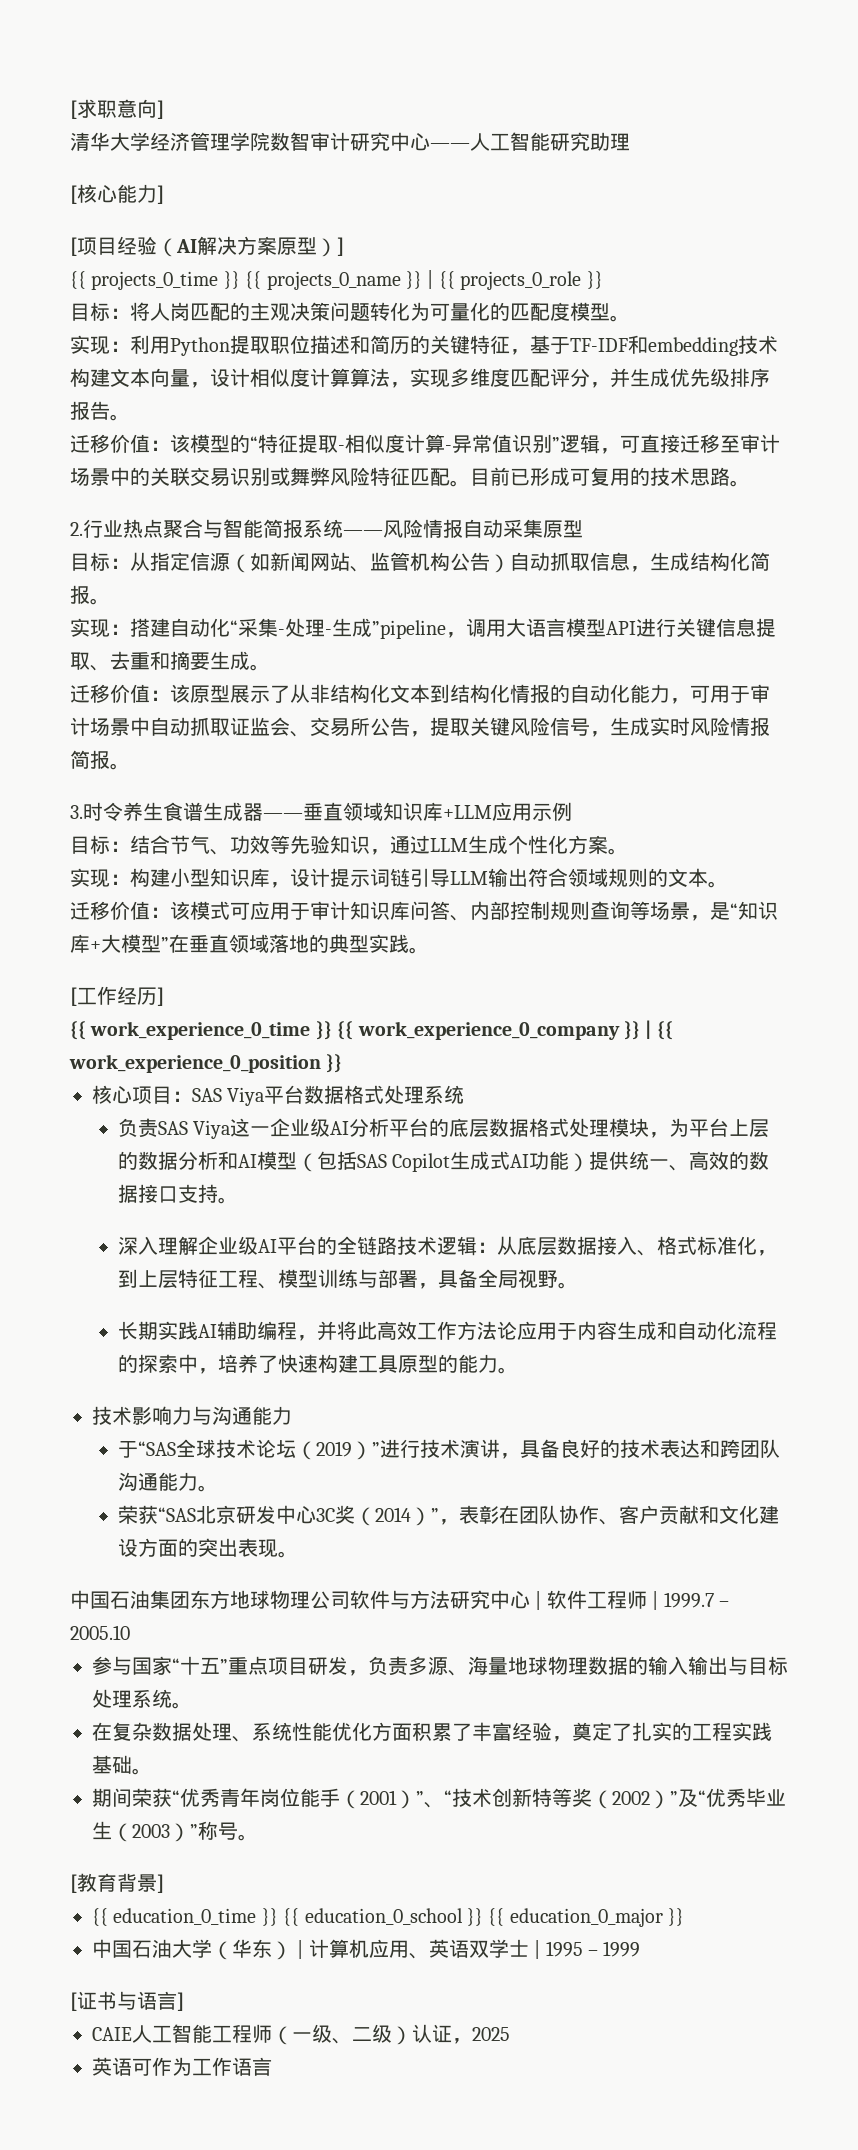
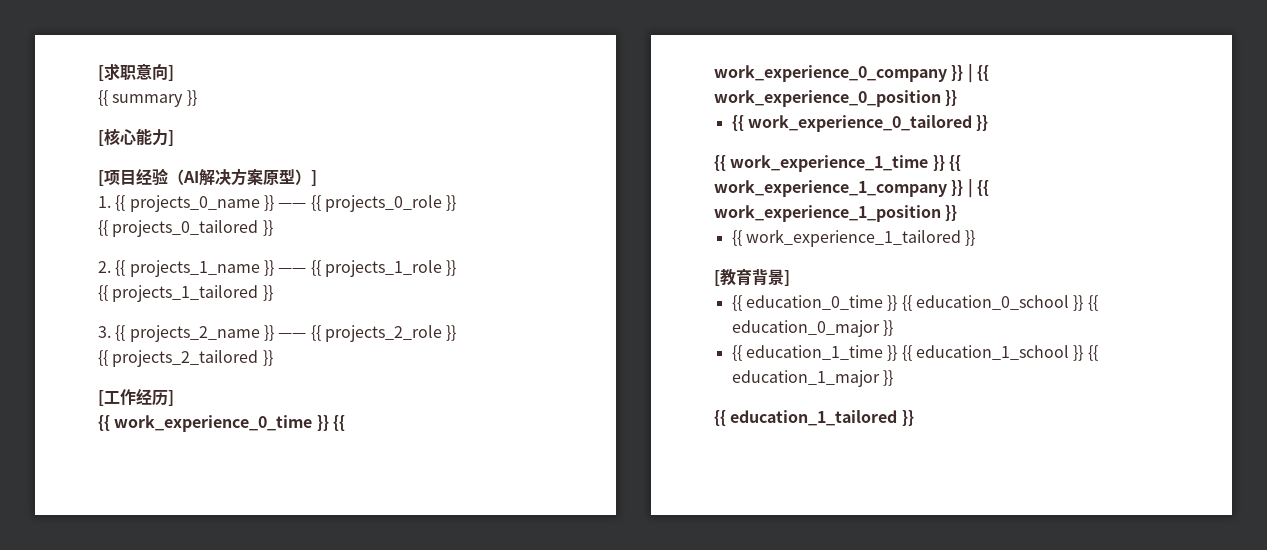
[70,132,630,151] 清华大学经济管理学院数智审计研究中心——人工智能研究助理 -> [98,90,197,107] {{ summary }}
[70,271,240,290] {{ projects_0_time }} -> [98,196,111,208] 1.
[427,270,434,289] | -> [278,203,307,208] ——
[70,302,630,322] [70,335,778,356] [70,368,770,388] [70,401,130,421] [70,434,780,454] [70,467,750,487] [70,519,583,538] [70,552,770,573] [70,585,110,605] [70,618,776,639] [70,651,270,671] [70,684,770,704] [70,717,770,737] [70,750,130,770] [70,802,572,821] [70,835,628,855] [70,868,728,888] [70,901,778,921] [70,934,429,954] 目标：将人岗匹配的主观决策问题转化为可量化的匹配度模型。 // 实现：利用Python提取职位描述和简历的关键特征，基于TF-IDF和embedding技术构建文本向量，设计相似度计算算法，实现多维度匹配评分，并生成优先级排序报告。 // 迁移价值：该模型的“特征提取-相似度计算-异常值识别”逻辑，可直接迁移至审计场景中的关联交易识别或舞弊风险特征匹配。目前已形成可复用的技术思路。 // 2.行业热点聚合与智能简报系统——风险情报自动采集原型 // 目标：从指定信源（如新闻网站、监管机构公告）自动抓取信息，生成结构化简报。 // 实现：搭建自动化“采集-处理-生成”pipeline，调用大语言模型API进行关键信息提取、去重和摘要生成。 // 迁移价值：该原型展示了从非结构化文本到结构化情报的自动化能力，可用于审计场景中自动抓取证监会、交易所公告，提取关键风险信号，生成实时风险情报简报。 // 3.时令养生食谱生成器——垂直领域知识库+LLM应用示例 // 目标：结合节气、功效等先验知识，通过LLM生成个性化方案。 // 实现：构建小型知识库，设计提示词链引导LLM输出符合领域规则的文本。 // 迁移价值：该模式可应用于审计知识库问答、内部控制规则查询等场景，是“知识库+大模型”在垂直领域落地的典型实践。 -> [98,220,273,237] [98,260,457,277] [98,285,273,302] [98,325,457,342] [98,350,273,367] {{ projects_0_tailored }} // 2. {{ projects_1_name }} —— {{ projects_1_role }} // {{ projects_1_tailored }} // 3. {{ projects_2_name }} —— {{ projects_2_role }} // {{ projects_2_tailored }}
[92,1085,465,1106] [117,1118,770,1139] [117,1151,770,1172] [117,1184,238,1204] [117,1236,777,1256] [117,1269,578,1289] [117,1321,777,1341] [117,1354,518,1374] [92,1406,292,1425] [117,1439,780,1460] [117,1472,218,1492] [117,1505,779,1526] [117,1538,298,1558] [70,1590,729,1610] [70,1625,130,1640] [92,1656,788,1676] [92,1689,192,1709] [92,1722,772,1742] [92,1755,152,1775] [92,1788,786,1809] [92,1821,258,1842] 核心项目：SAS Viya平台数据格式处理系统 // 负责SAS Viya这一企业级AI分析平台的底层数据格式处理模块，为平台上层的数据分析和AI模型（包括SAS Copilot生成式AI功能）提供统一、高效的数据接口支持。 // 深入理解企业级AI平台的全链路技术逻辑：从底层数据接入、格式标准化，到上层特征工程、模型训练与部署，具备全局视野。 // 长期实践AI辅助编程，并将此高效工作方法论应用于内容生成和自动化流程的探索中，培养了快速构建工具原型的能力。 // 技术影响力与沟通能力 // 于“SAS全球技术论坛（2019）”进行技术演讲，具备良好的技术表达和跨团队沟通能力。 // 荣获“SAS北京研发中心3C奖（2014）”，表彰在团队协作、客户贡献和文化建设方面的突出表现。 // 中国石油集团东方地球物理公司软件与方法研究中心 | 软件工程师 | 1999.7 – 2005.10 // 参与国家“十五”重点项目研发，负责多源、海量地球物理数据的输入输出与目标处理系统。 // 在复杂数据处理、系统性能优化方面积累了丰富经验，奠定了扎实的工程实践基础。 // 期间荣获“优秀青年岗位能手（2001）”、“技术创新特等奖（2002）”及“优秀毕业生（2003）”称号。 -> [731,115,989,132] [714,155,961,172] [714,179,989,198] [714,205,958,222] [731,229,976,247] {{ work_experience_0_tailored }} // {{ work_experience_1_time }} {{ work_experience_1_company }} | {{ work_experience_1_position }} // {{ work_experience_1_tailored }}
[92,1939,641,1960] [70,1991,184,2011] [92,2024,510,2045] [92,2057,272,2076] 中国石油大学（华东） | 计算机应用、英语双学士 | 1995 – 1999 // [证书与语言] // CAIE人工智能工程师（一级、二级）认证，2025 // 英语可作为工作语言 -> [731,345,1098,361] [731,370,893,387] [714,410,914,426] {{ education_1_time }} {{ education_1_school }} {{ education_1_major }} // {{ education_1_tailored }}

